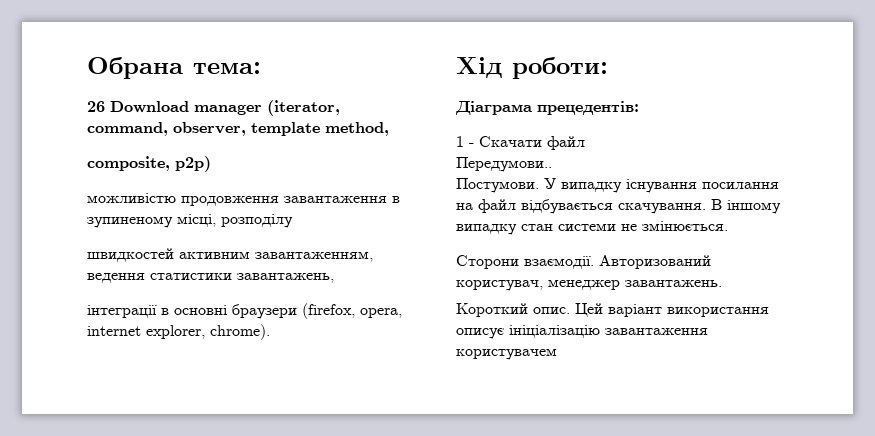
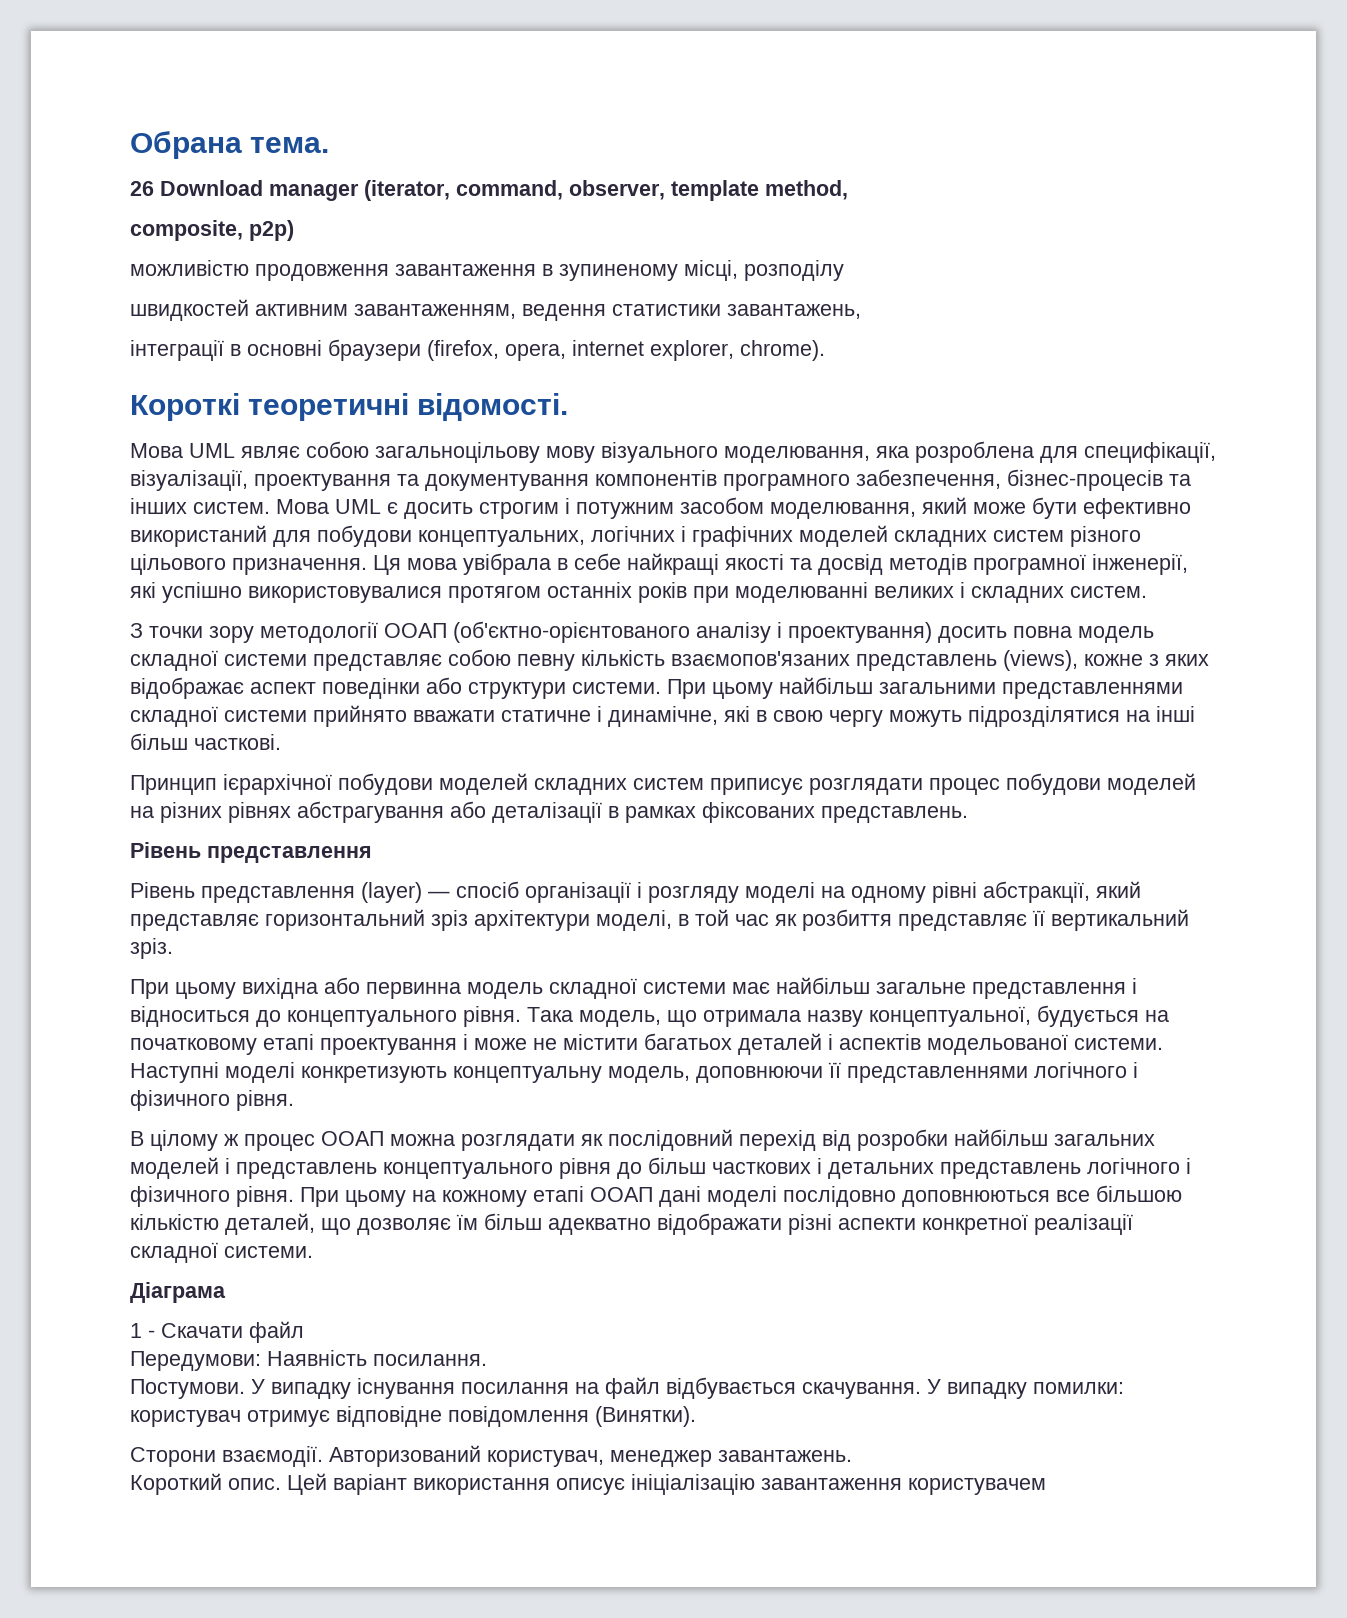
[193,62,261,74] тема: -> [250,137,330,153] тема.
[456,57,608,79] Хід роботи: -> [130,393,569,421] [130,441,1216,463] [130,469,1191,491] [130,497,1191,519] [130,525,1141,547] [130,553,1188,575] [130,582,1147,603] [130,621,1154,643] [130,649,1209,671] [130,677,1183,699] [130,705,1195,727] [130,733,281,750] [130,773,1196,795] [130,801,968,823] [130,842,372,863] [130,881,1141,903] [130,909,1189,931] [130,938,173,959] [130,977,1137,999] [130,1005,1169,1027] [130,1033,1163,1055] [130,1062,1138,1083] [130,1090,294,1111] [130,1129,1155,1151] [130,1157,1191,1179] [130,1185,1182,1207] [130,1213,1133,1235] [130,1242,313,1263] Короткі теоретичні відомості. // Мова UML являє собою загальноцільову мову візуального моделювання, яка розроблена для специфікації, візуалізації, проектування та документування компонентів програмного забезпечення, бізнес-процесів та інших систем. Мова UML є досить строгим і потужним засобом моделювання, який може бути ефективно використаний для побудови концептуальних, логічних і графічних моделей складних систем різного цільового призначення. Ця мова увібрала в себе найкращі якості та досвід методів програмної інженерії, які успішно використовувалися протягом останніх років при моделюванні великих і складних систем. // З точки зору методології ОOАП (об'єктно-орієнтованого аналізу і проектування) досить повна модель складної системи представляє собою певну кількість взаємопов'язаних представлень (views), кожне з яких відображає аспект поведінки або структури системи. При цьому найбільш загальними представленнями складної системи прийнято вважати статичне і динамічне, які в свою чергу можуть підрозділятися на інші більш часткові. // Принцип ієрархічної побудови моделей складних систем приписує розглядати процес побудови моделей на різних рівнях абстрагування або деталізації в рамках фіксованих представлень. // Рівень представлення // Рівень представлення (layer) — спосіб організації і розгляду моделі на одному рівні абстракції, який представляє горизонтальний зріз архітектури моделі, в той час як розбиття представляє її вертикальний зріз. // При цьому вихідна або первинна модель складної системи має найбільш загальне представлення і відноситься до концептуального рівня. Така модель, що отримала назву концептуальної, будується на початковому етапі проектування і може не містити багатьох деталей і аспектів модельованої системи. Наступні моделі конкретизують концептуальну модель, доповнюючи її представленнями логічного і фізичного рівня. // В цілому ж процес ООАП можна розглядати як послідовний перехід від розробки найбільш загальних моделей і представлень концептуального рівня до більш часткових і детальних представлень логічного і фізичного рівня. При цьому на кожному етапі ООАП дані моделі послідовно доповнюються все більшою кількістю деталей, що дозволяє їм більш адекватно відображати різні аспекти конкретної реалізації складної системи.
[537,101,639,115] прецедентів: -> (226, 1292) none
[456,157,552,172] Передумови.. -> [130,1350,487,1371] Передумови: Наявність посилання.
[711,199,781,214] [456,221,728,235] В іншому випадку стан системи не змінюється. -> [927,1379,1124,1399] [130,1406,696,1427] У випадку помилки: користувач отримує відповідне повідомлення (Винятки).

